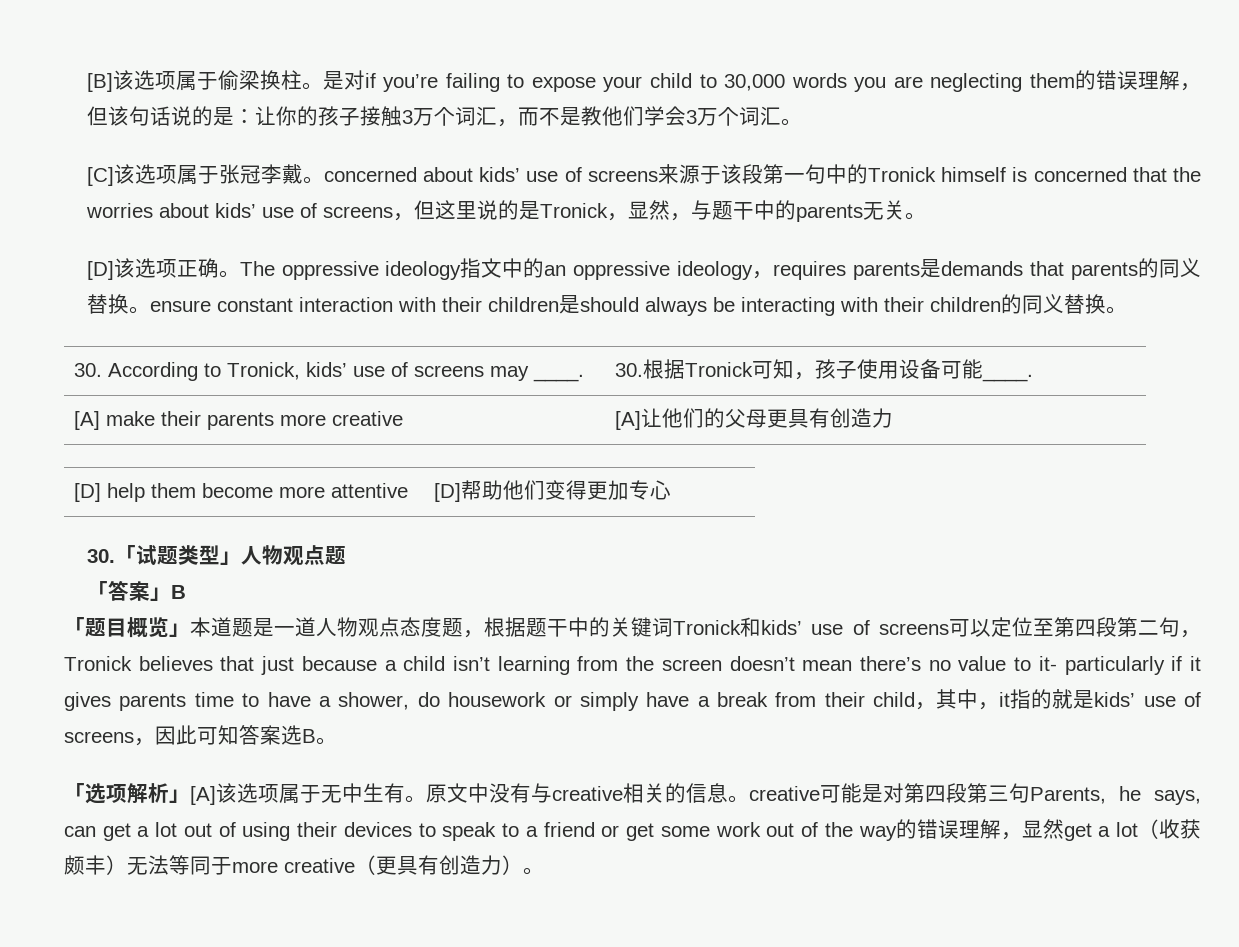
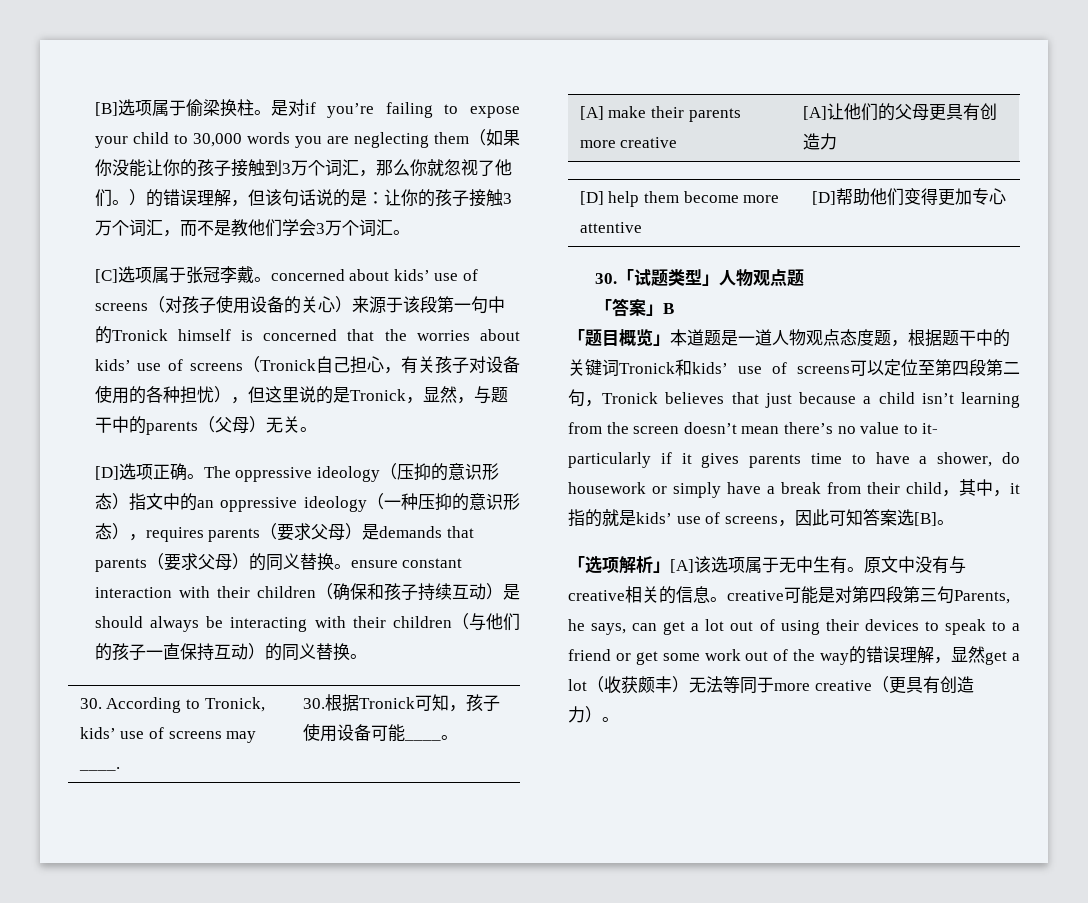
[86,70,134,92] [B]该 -> [94,102,118,116] [B]
(1075, 80) none -> [469,129,520,146] [94,159,512,177] [94,189,146,207] （如果你没能让你的孩子接触到3万个词汇，那么你就忽视了他们。）
[113,164,135,184] 该 -> (118, 276) none
(658, 176) none -> [147,295,352,314] （对孩子使用设备的关心）
(393, 212) none -> [243,356,520,374] [94,385,231,404] （Tronick自己担心，有关孩子对设备使用的各种担忧）
(863, 213) none -> [197,416,266,434] （父母）
[113,258,135,278] 该 -> (119, 473) none
(462, 270) none -> [379,463,499,481] [94,493,129,510] （压抑的意识形态）
[752,261,921,280] ，requires parents -> [367,493,520,511] [94,523,363,542] （一种压抑的意识形态），requires parents（要求父母）
(1138, 271) none -> [146,553,249,571] （要求父母）
(559, 304) none -> [316,583,503,601] （确保和孩子持续互动）
(1001, 304) none -> [452,613,520,631] [94,643,265,661] （与他们的孩子一直保持互动）
[982,374,1034,382] ____. -> [403,735,458,741] ____。
[302,729,316,743] B -> [913,512,937,526] [B]

